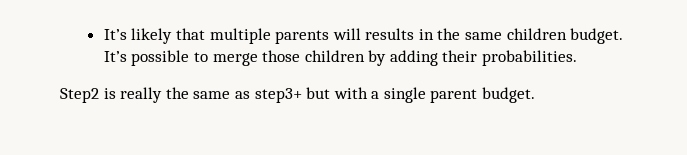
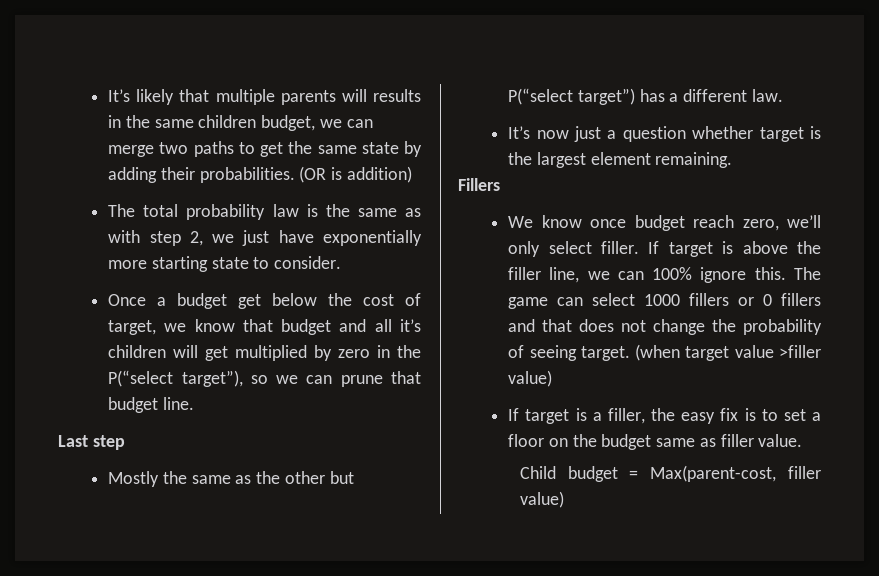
[570,28,624,44] [103,50,578,66] [60,87,536,103] budget. It’s possible to merge those children by adding their probabilities. // Step2 is really the same as step3+ but with a single parent budget. -> [261,115,373,131] [108,141,422,157] [108,166,412,183] [108,204,421,220] [108,230,422,246] [108,256,342,272] [108,293,421,309] [108,319,422,335] [108,345,421,361] [108,370,421,387] [108,397,194,413] [58,435,125,450] [108,471,354,487] [508,88,783,105] [508,126,821,142] [508,152,733,168] [458,178,500,191] [508,215,821,231] [508,241,821,257] [508,267,821,283] [508,293,821,309] [508,319,822,335] [508,344,821,361] [508,370,553,387] [508,408,821,424] [508,434,803,450] [519,465,821,482] [519,491,564,508] budget, we can merge two paths to get the same state by adding their probabilities. (OR is addition) // The total probability law is the same as with step 2, we just have exponentially more starting state to consider. // Once a budget get below the cost of target, we know that budget and all it’s children will get multiplied by zero in the P(“select target”), so we can prune that budget line. // Last step // Mostly the same as the other but P(“select target”) has a different law. // It’s now just a question whether target is the largest element remaining. // Fillers // We know once budget reach zero, we’ll only select filler. If target is above the filler line, we can 100% ignore this. The game can select 1000 fillers or 0 fillers and that does not change the probability of seeing target. (when target value >filler value) // If target is a filler, the easy fix is to set a floor on the budget same as filler value. // Child budget = Max(parent-cost, filler value)

